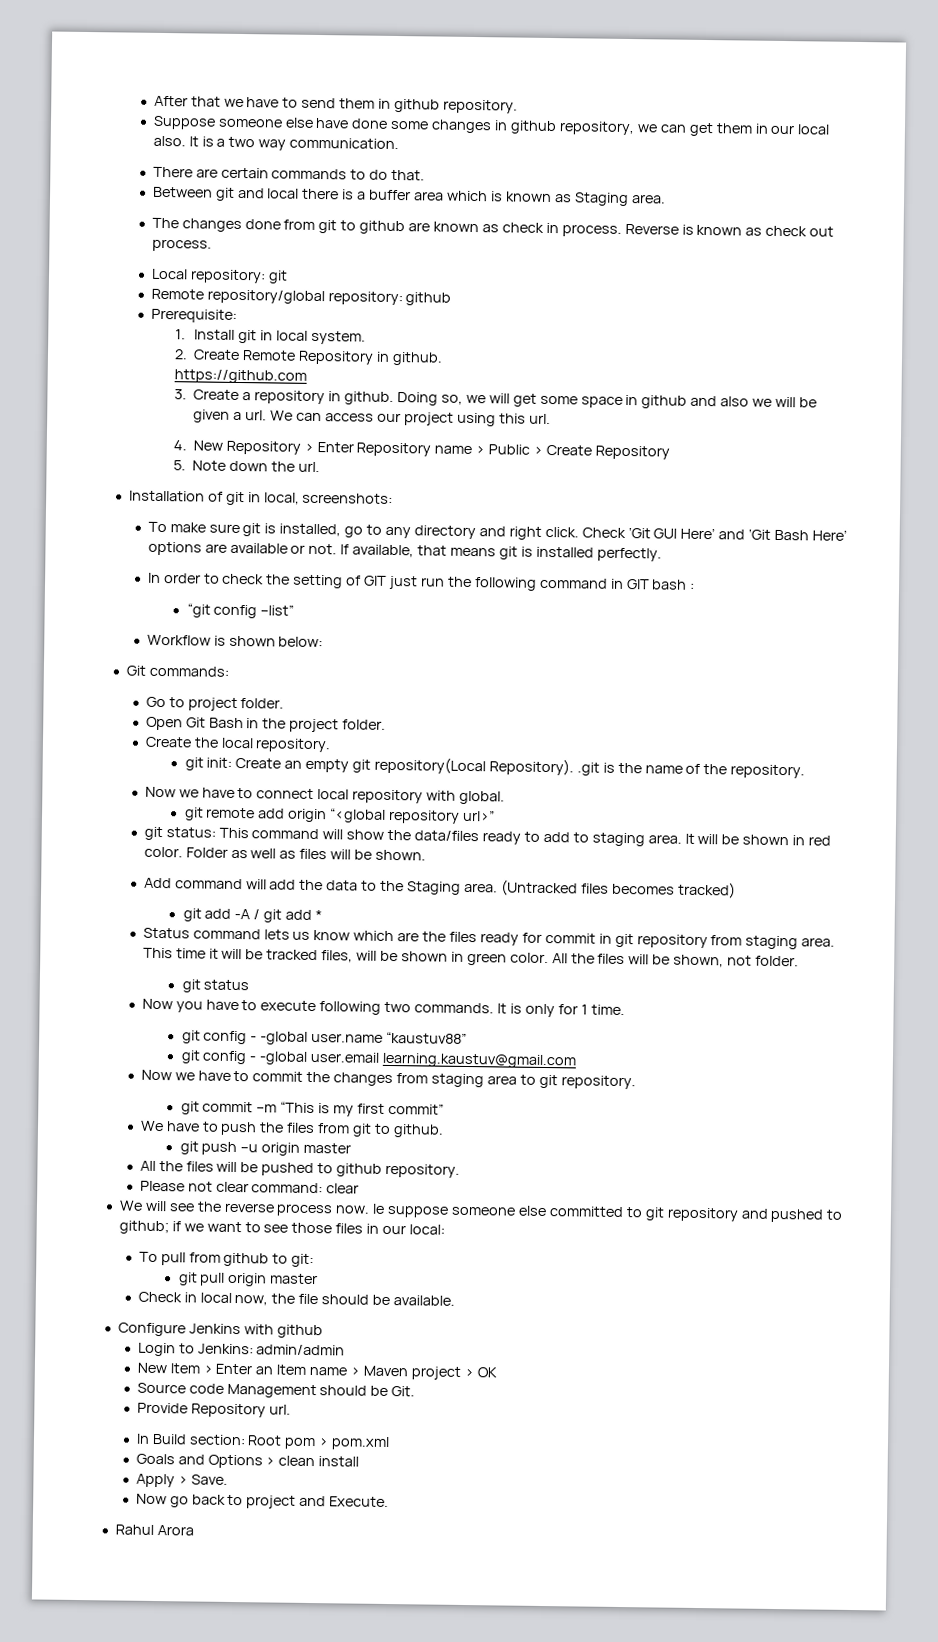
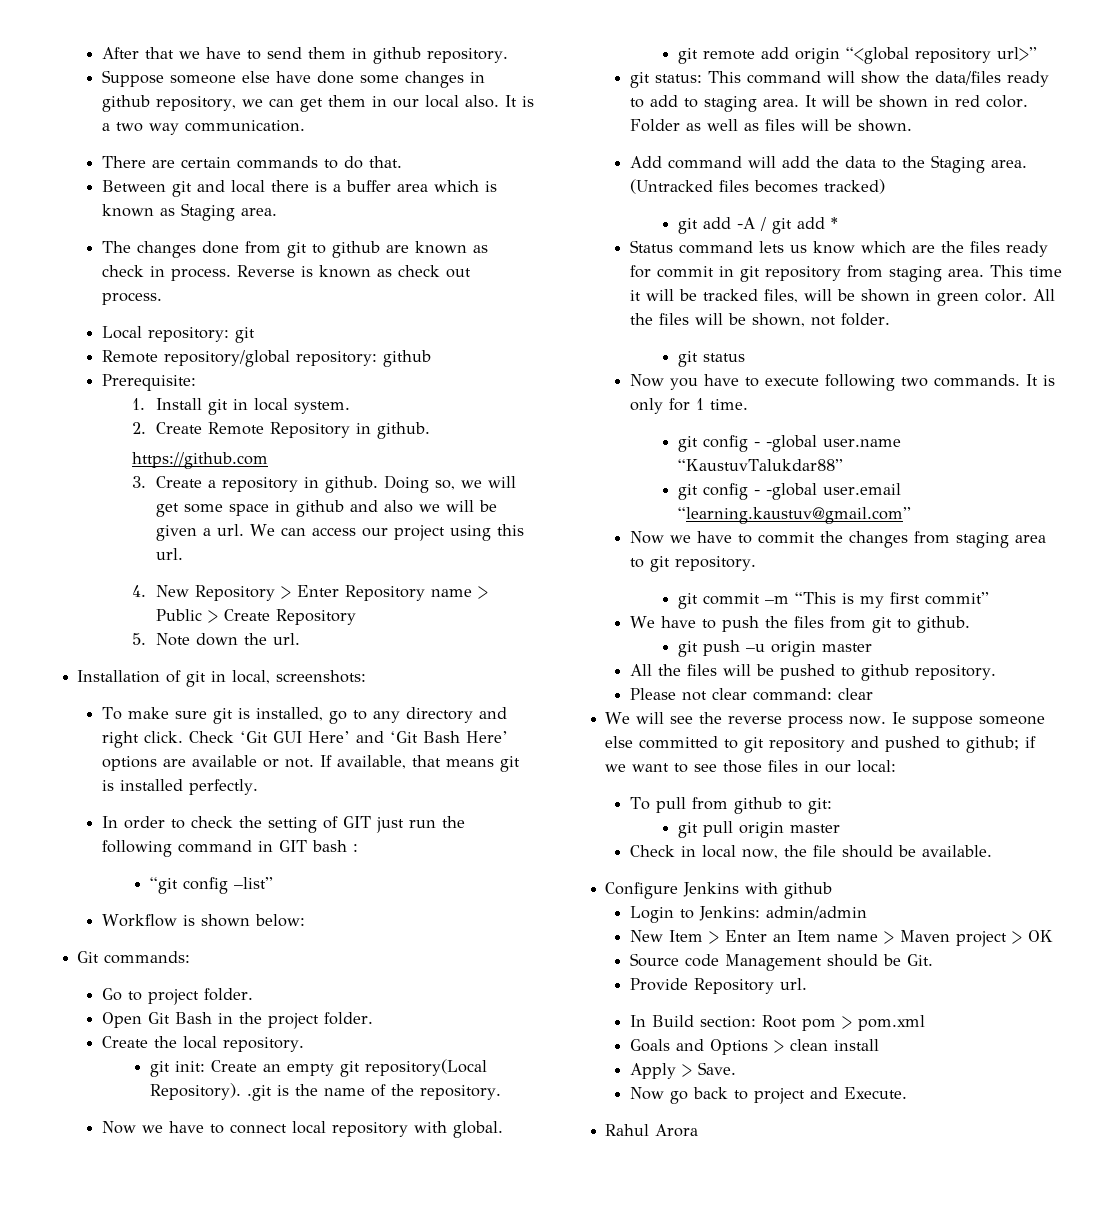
[386,1031,468,1044] “kaustuv88” -> [678,459,844,471] “KaustuvTalukdar88”
[382,1052,577,1069] learning.kaustuv@gmail.com -> [678,507,912,524] “learning.kaustuv@gmail.com”

